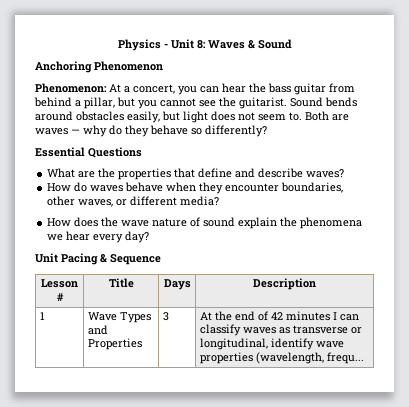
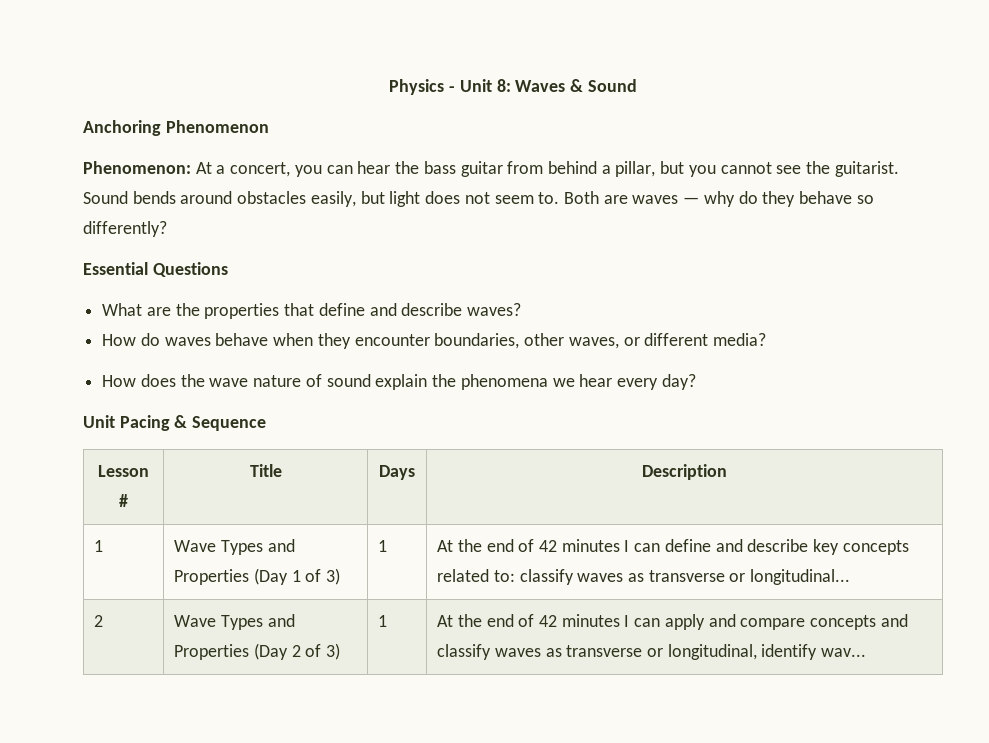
[162,312,169,321] [199,311,359,321] | 3 | At the end of 42 minutes I can -> [253,568,341,585] [378,540,388,552] [437,539,909,555] [437,569,851,585] [94,615,104,627] [174,614,295,630] [174,643,341,660] [378,615,388,627] [437,614,908,630] (Day 1 of 3) | 1 | At the end of 42 minutes I can define and describe key concepts related to: classify waves as transverse or longitudinal... // 2 | Wave Types and Properties (Day 2 of 3) | 1 | At the end of 42 minutes I can apply and compare concepts and
[315,341,344,348] [199,352,364,364] wave properties (wavelength, frequ... -> [821,648,867,657] wav...

